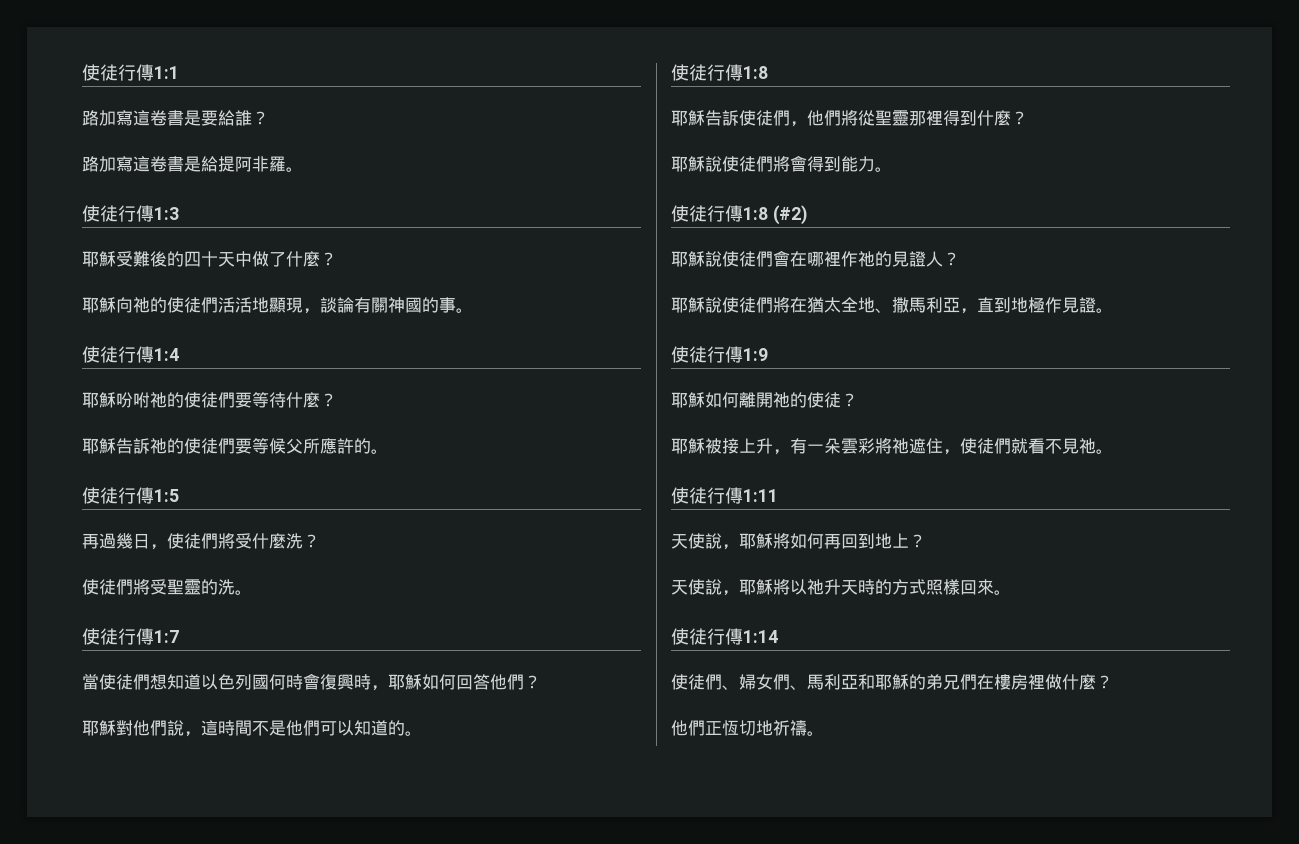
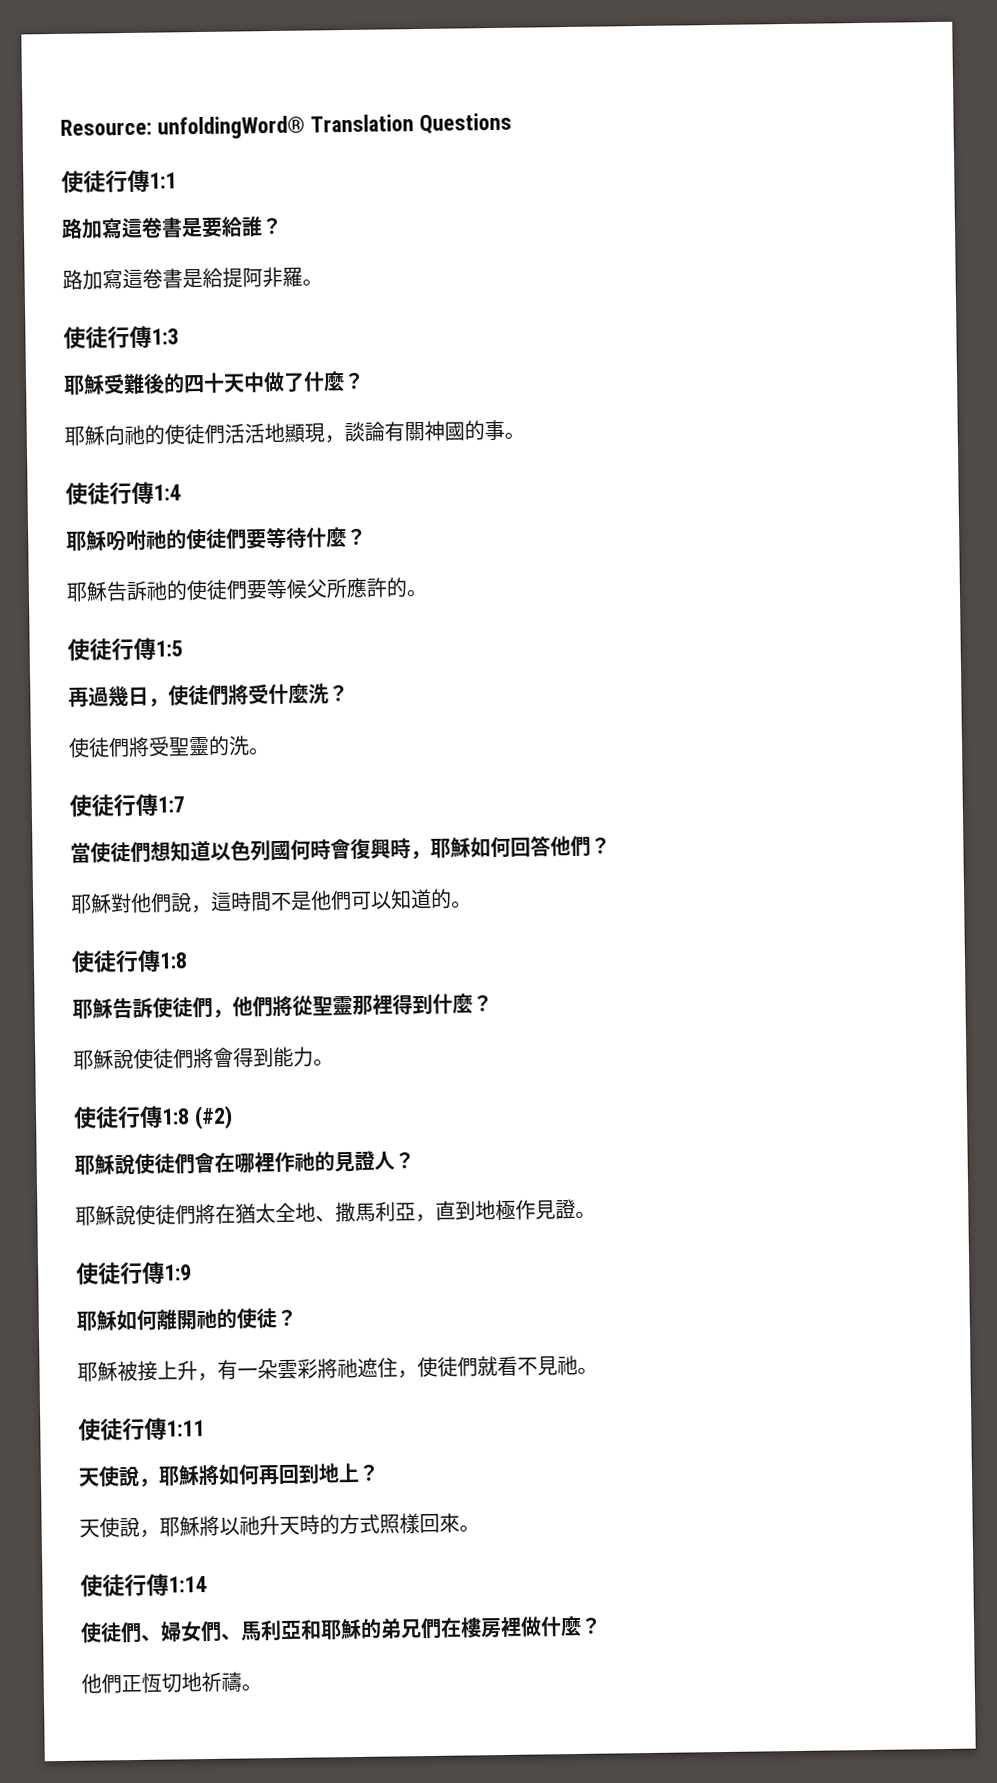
(82, 72) none -> [60,112,512,140] Resource: unfoldingWord® Translation Questions //

